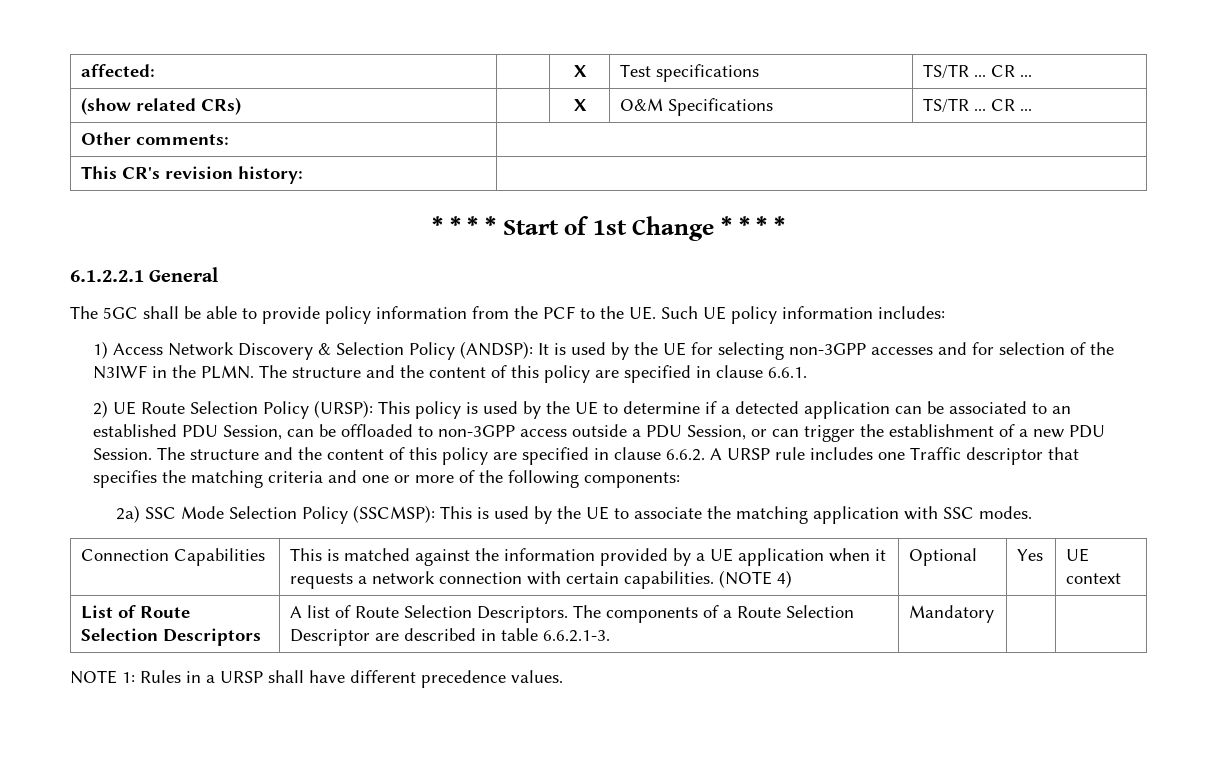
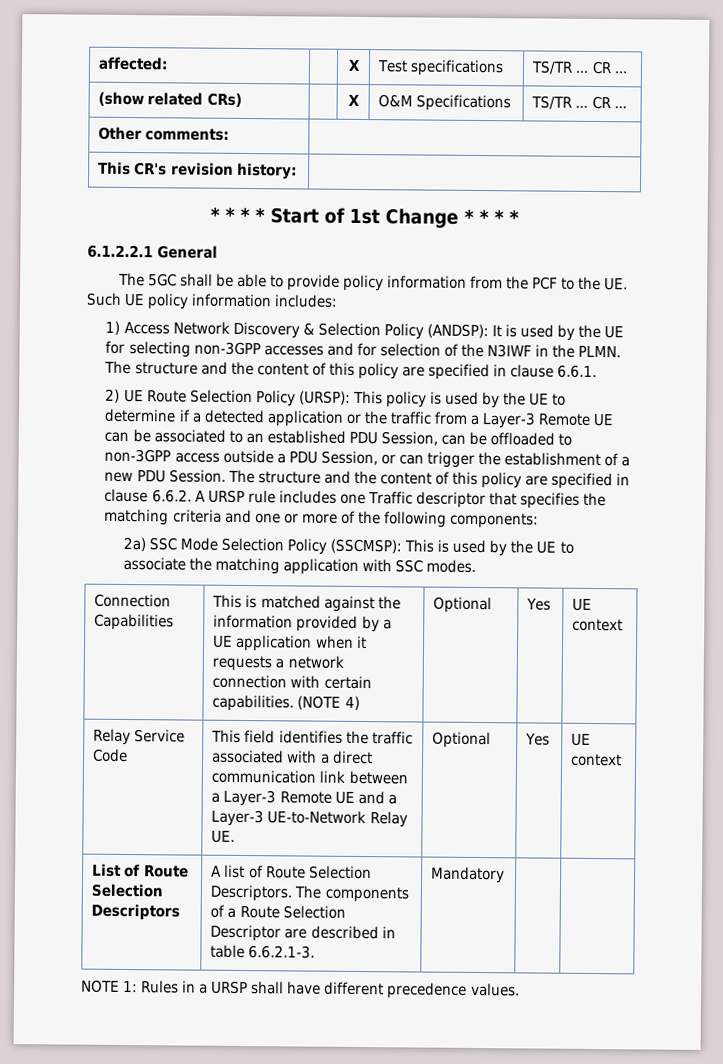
(891, 410) none -> [345,411,615,429] or the traffic from a Layer-3 Remote UE
(1121, 578) none -> [93,728,186,746] [93,748,129,763] [211,729,413,745] [212,749,373,765] [211,769,408,785] [211,789,397,807] [211,809,408,828] [211,830,236,843] [432,731,492,749] [525,733,551,746] [571,733,592,746] [571,753,623,767] // Relay Service Code | This field identifies the traffic associated with a direct communication link between a Layer-3 Remote UE and a Layer-3 UE-to-Network Relay UE. | Optional | Yes | UE context

